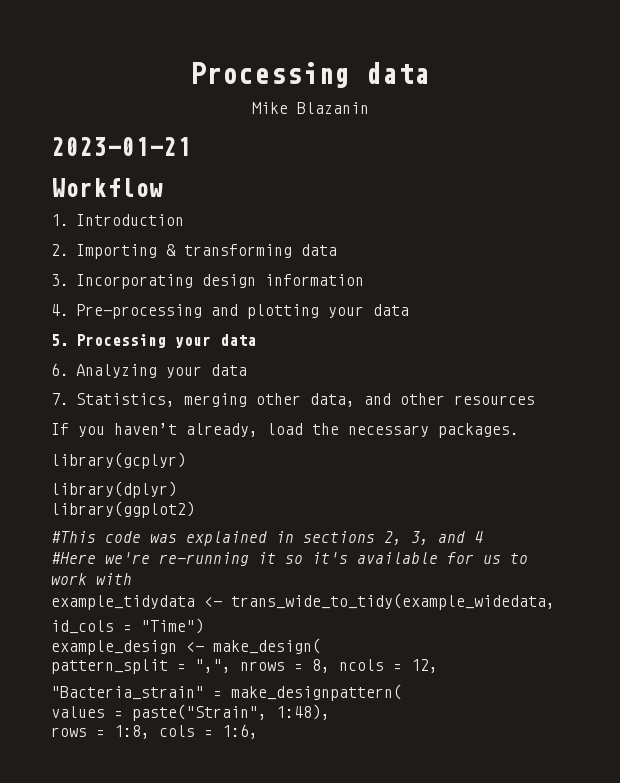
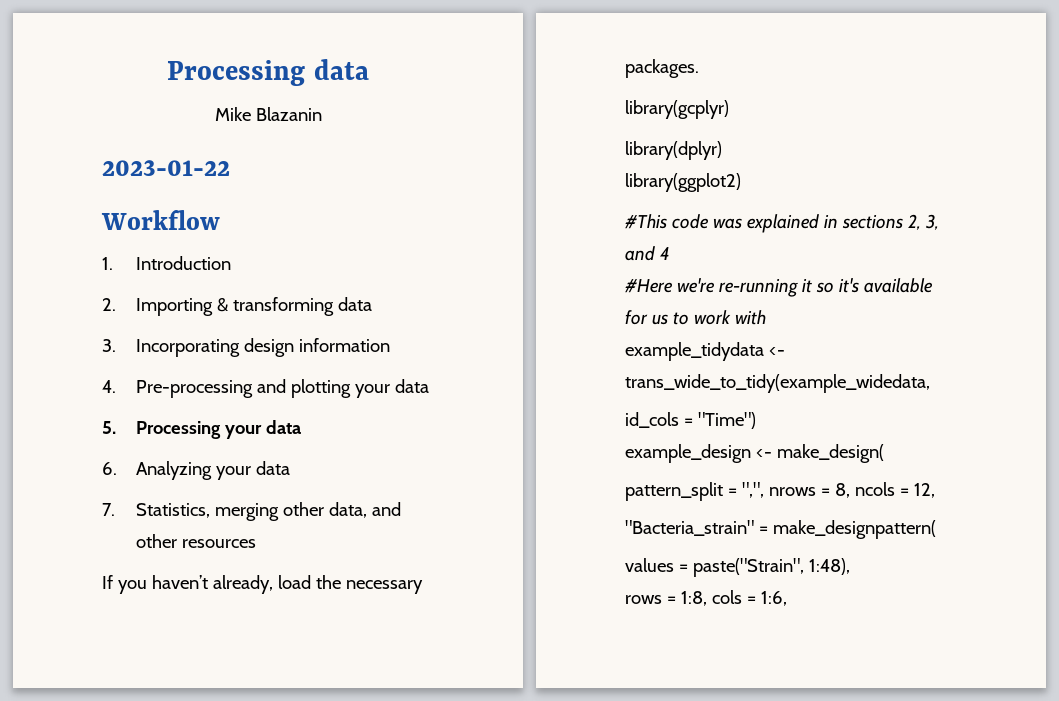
[51,137,191,156] 2023-01-21 -> [102,160,230,176] 2023-01-22

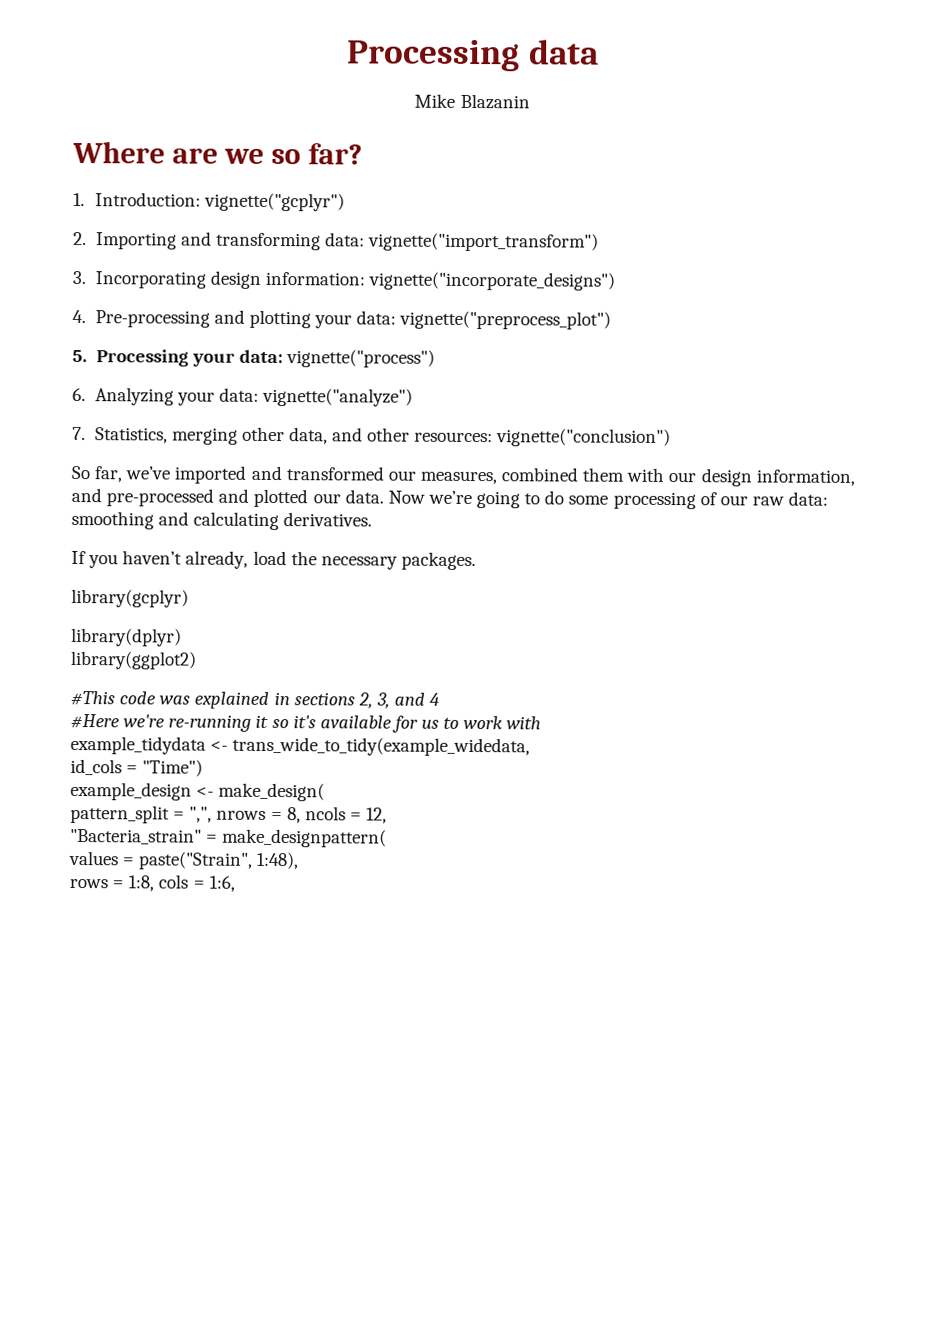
[102,160,230,176] [101,210,220,230] 2023-01-22 // Workflow -> [72,140,363,165] Where are we so far?
[135,256,231,270] Introduction -> [94,192,346,212] Introduction: vignette("gcplyr")
[216,297,372,316] & transforming data -> [180,231,600,252] and transforming data: vignette("import_transform")
[298,338,390,352] information -> [264,271,615,291] information: vignette("incorporate_designs")
[394,379,429,393] data -> [356,310,612,330] data: vignette("preprocess_plot")
[265,420,301,434] data -> [238,349,435,368] data: vignette("process")
[255,461,290,475] data -> [218,387,413,407] data: vignette("analyze")
[181,539,256,548] resources -> [414,428,672,448] [71,465,855,487] [71,487,829,510] [71,510,373,531] resources: vignette("conclusion") // So far, we’ve imported and transformed our measures, combined them with our design information, and pre-processed and plotted our data. Now we’re going to do some processing of our raw data: smoothing and calculating derivatives.

